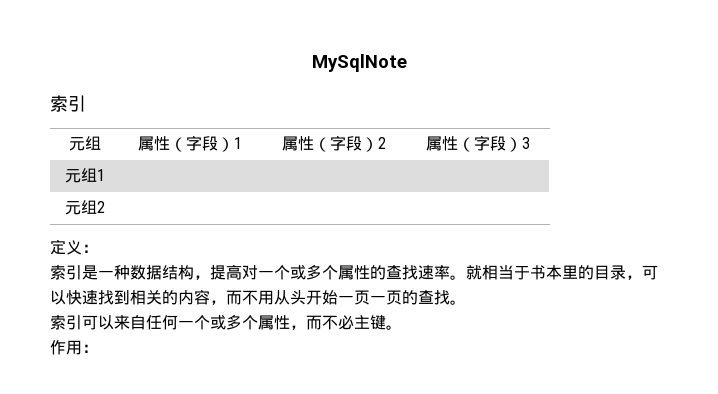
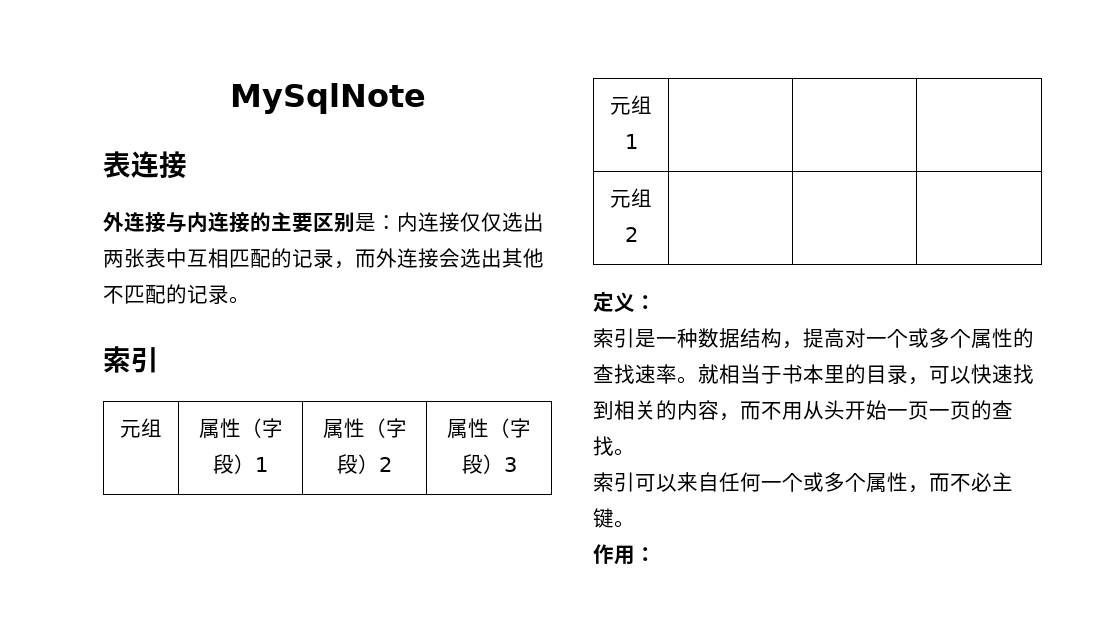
(407, 63) none -> [103,151,187,179] [103,212,544,233] [103,248,544,269] [103,284,250,304] // 表连接 // 外连接与内连接的主要区别是：内连接仅仅选出两张表中互相匹配的记录，而外连接会选出其他不匹配的记录。

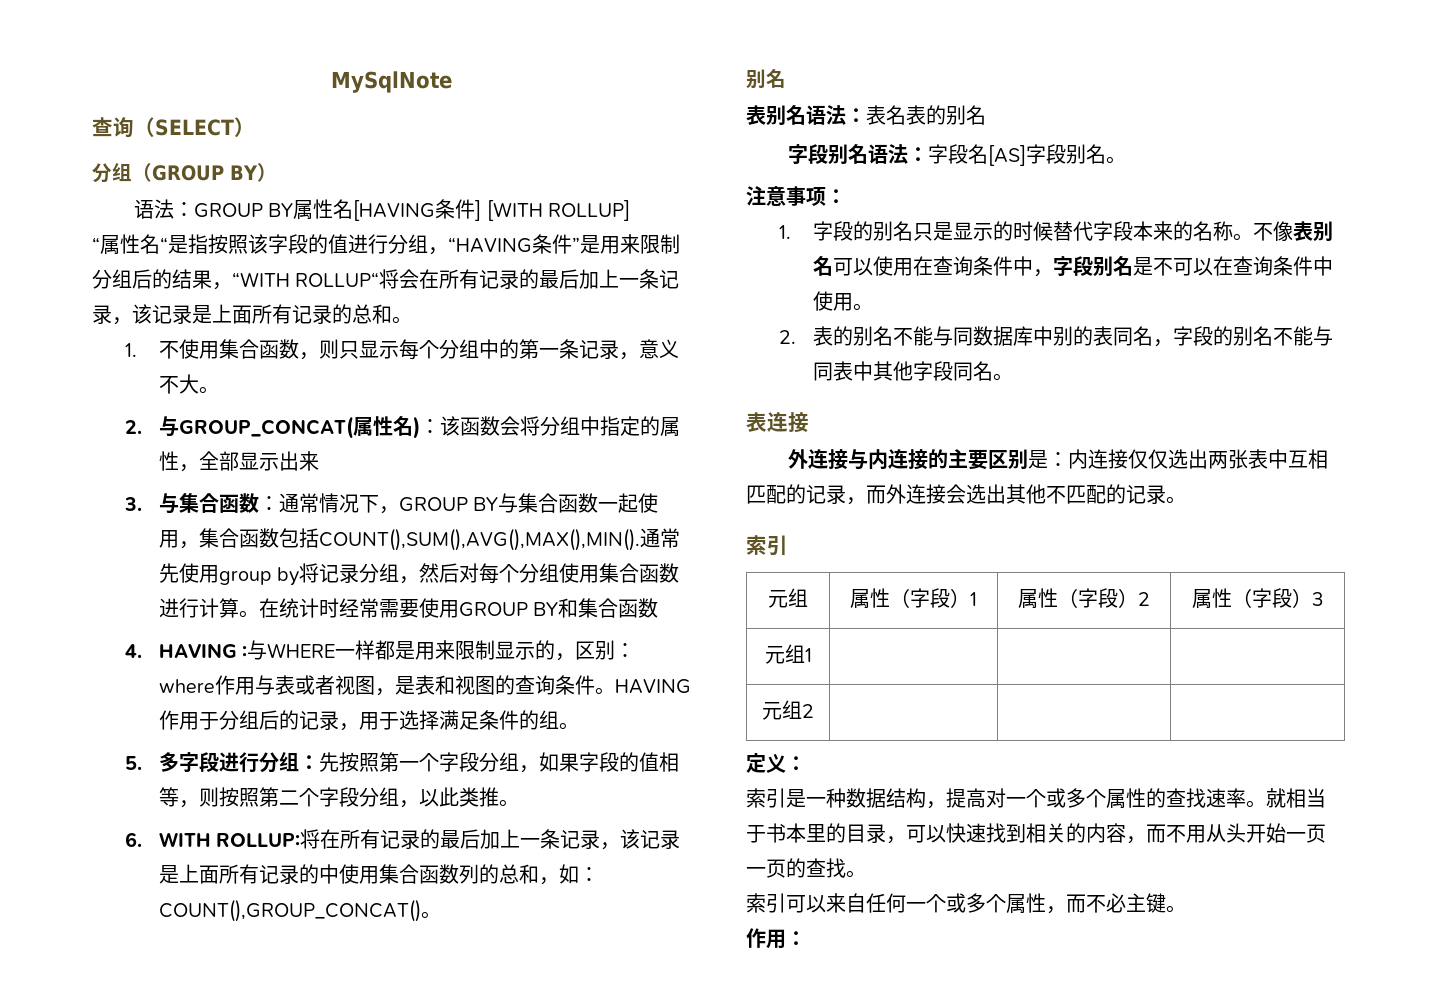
(426, 98) none -> [92,117,255,138] [92,163,277,183] [133,199,631,221] [92,234,680,255] [92,269,680,290] [92,304,412,325] [125,339,679,360] [158,374,219,394] [125,416,680,439] [158,451,319,472] [124,493,659,514] [158,528,680,551] [158,563,680,586] [158,598,659,618] [125,640,636,661] [158,675,691,696] [158,710,579,731] [125,752,679,773] [158,787,519,808] [125,829,681,850] [158,864,599,885] [158,899,441,922] [746,69,786,89] [746,105,986,126] [787,144,1126,166] [746,186,846,206] [779,221,1333,242] [812,256,1333,277] [812,291,873,311] [779,326,1333,347] [812,361,1013,381] // 查询（SELECT） // 分组（GROUP BY） // 语法：GROUP BY属性名[HAVING条件] [WITH ROLLUP] // “属性名“是指按照该字段的值进行分组，“HAVING条件”是用来限制分组后的结果，“WITH ROLLUP“将会在所有记录的最后加上一条记录，该记录是上面所有记录的总和。 // 1.不使用集合函数，则只显示每个分组中的第一条记录，意义不大。 // 2.与GROUP_CONCAT(属性名)：该函数会将分组中指定的属性，全部显示出来 // 3.与集合函数：通常情况下，GROUP BY与集合函数一起使用，集合函数包括COUNT(),SUM(),AVG(),MAX(),MIN().通常先使用group by将记录分组，然后对每个分组使用集合函数进行计算。在统计时经常需要使用GROUP BY和集合函数 // 4. HAVING :与WHERE一样都是用来限制显示的，区别：where作用与表或者视图，是表和视图的查询条件。HAVING作用于分组后的记录，用于选择满足条件的组。 // 5.多字段进行分组：先按照第一个字段分组，如果字段的值相等，则按照第二个字段分组，以此类推。 // 6. WITH ROLLUP:将在所有记录的最后加上一条记录，该记录是上面所有记录的中使用集合函数列的总和，如：COUNT(),GROUP_CONCAT()。 // 别名 // 表别名语法：表名表的别名 // 字段别名语法：字段名[AS]字段别名。 // 注意事项： // 1.字段的别名只是显示的时候替代字段本来的名称。不像表别名可以使用在查询条件中，字段别名是不可以在查询条件中使用。 // 2.表的别名不能与同数据库中别的表同名，字段的别名不能与同表中其他字段同名。

